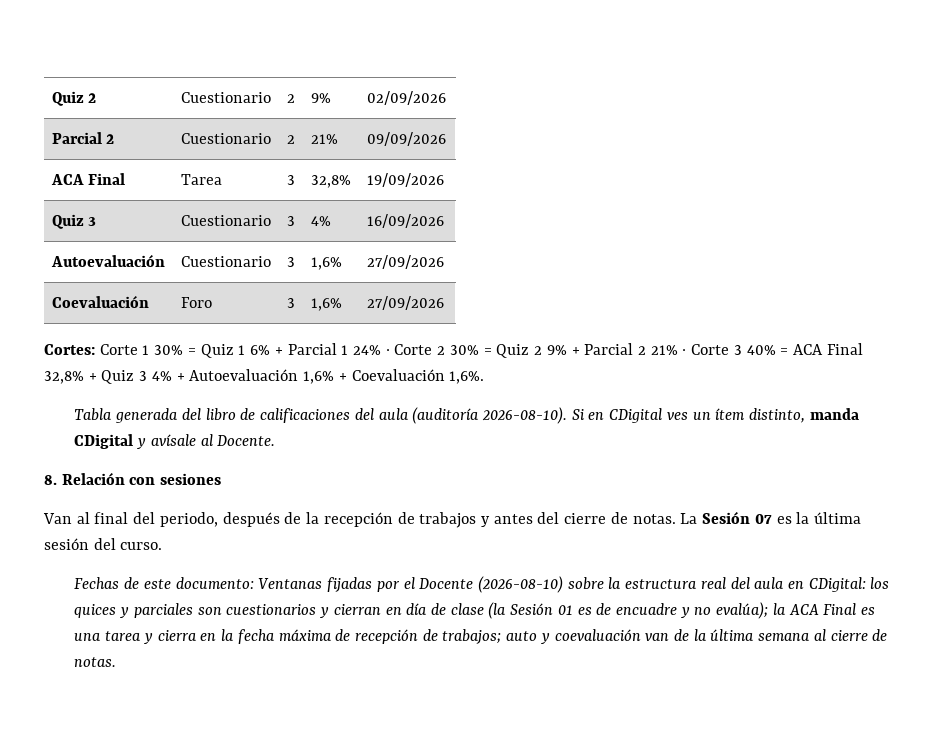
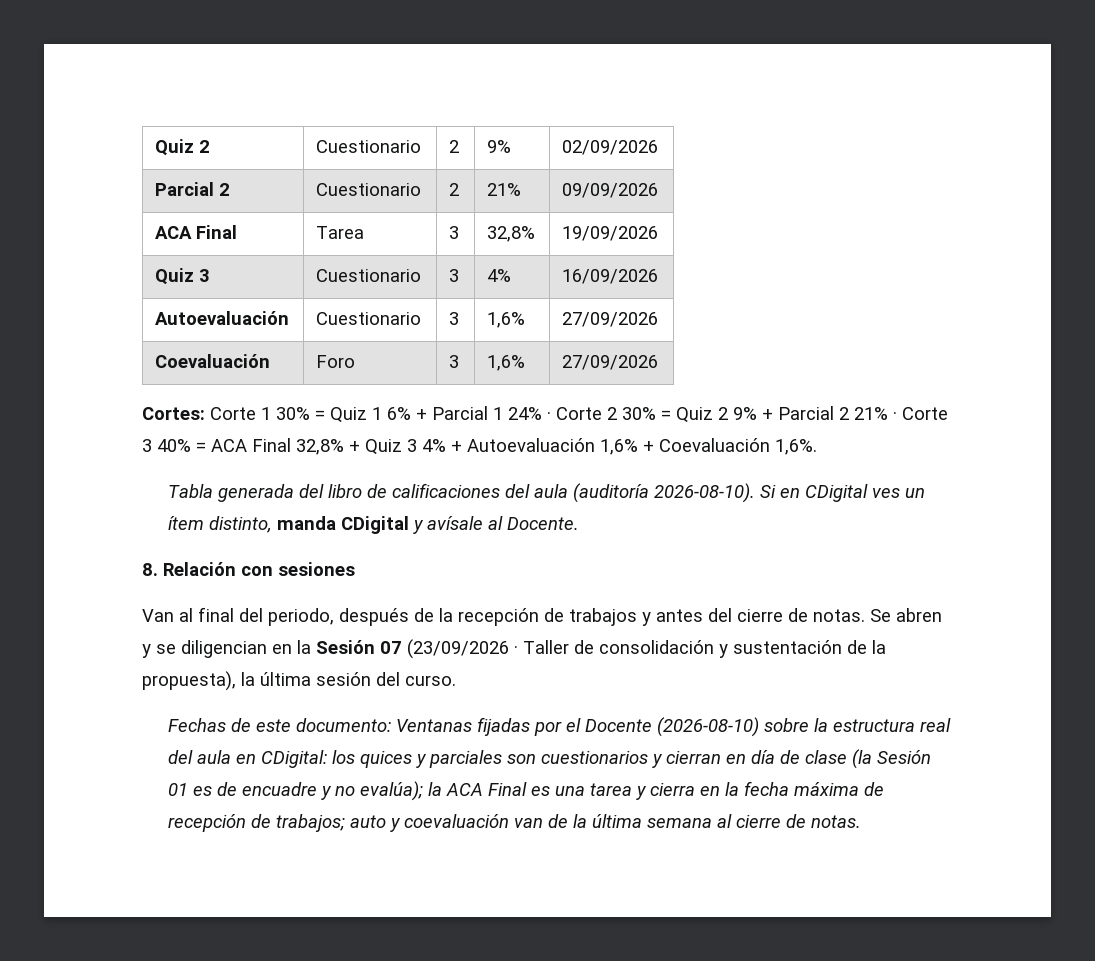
[680,511,792,524] La Sesión 07 es -> [870,608,942,622] [142,639,886,659] [142,671,236,691] Se abren y se diligencian en la Sesión 07 (23/09/2026 · Taller de consolidación y sustentación de la propuesta),

